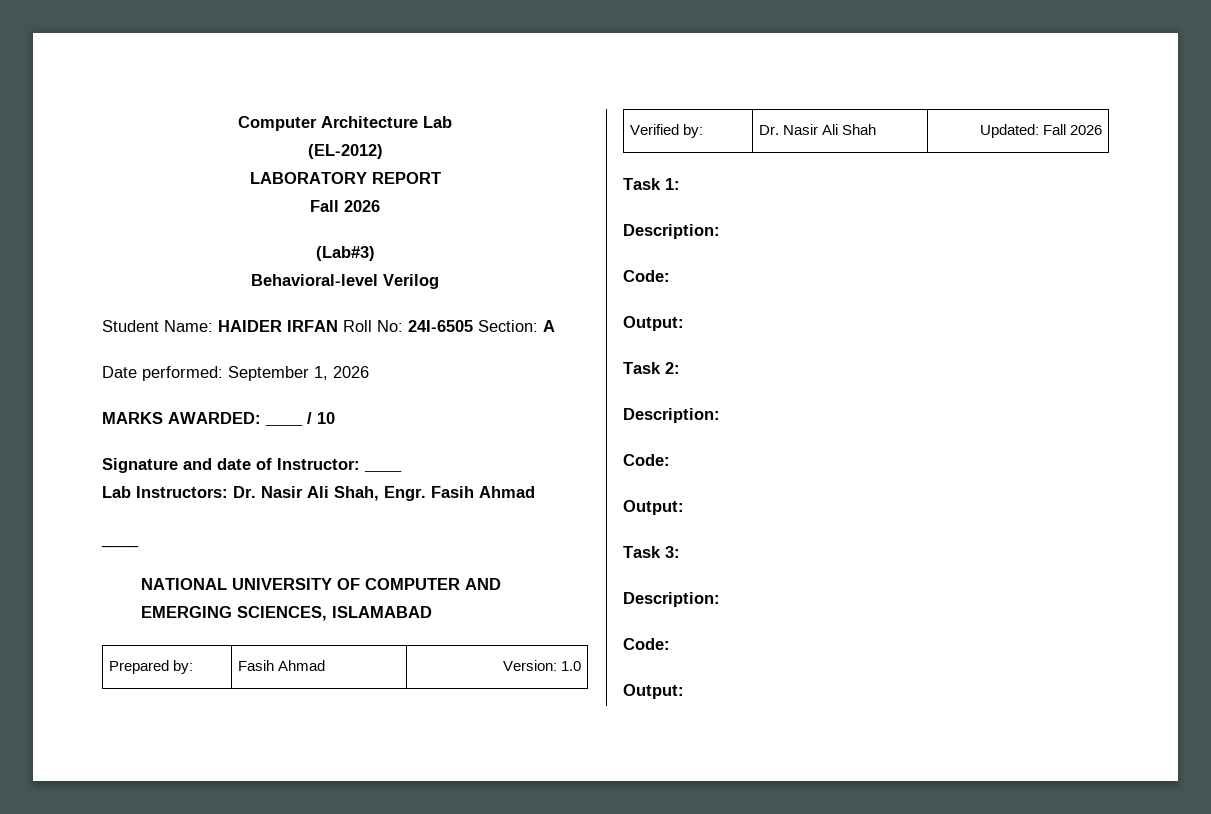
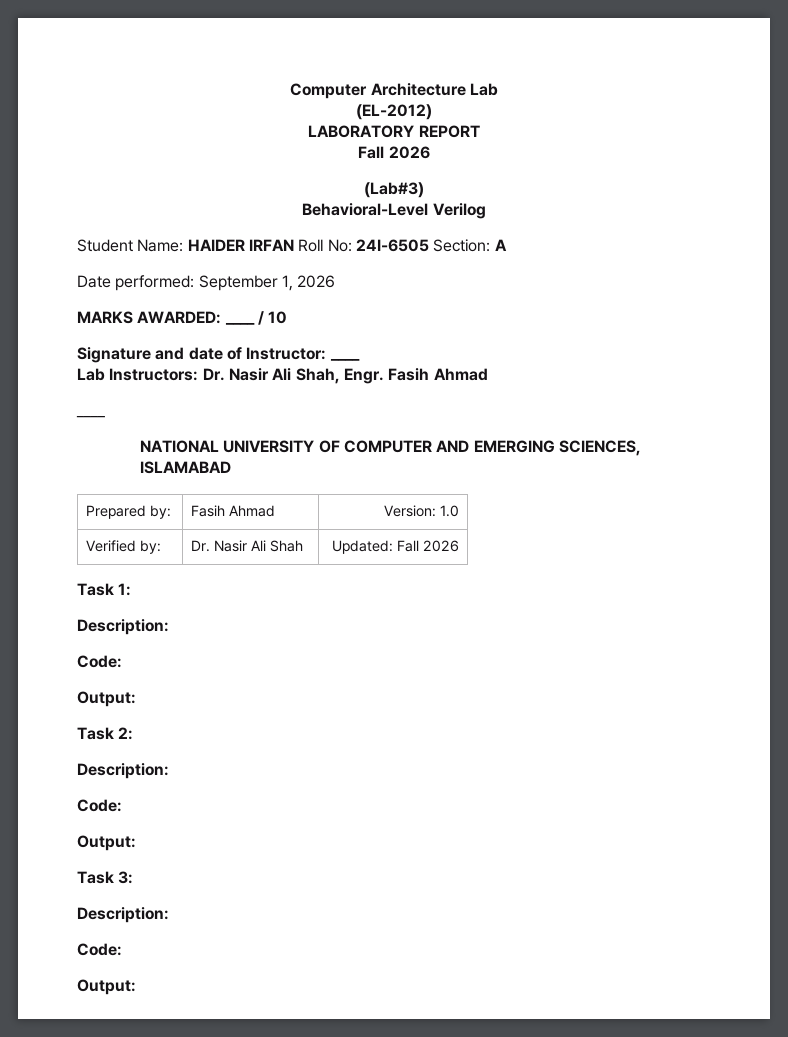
[251,274,378,286] Behavioral-level -> [302,203,429,216] Behavioral-Level

